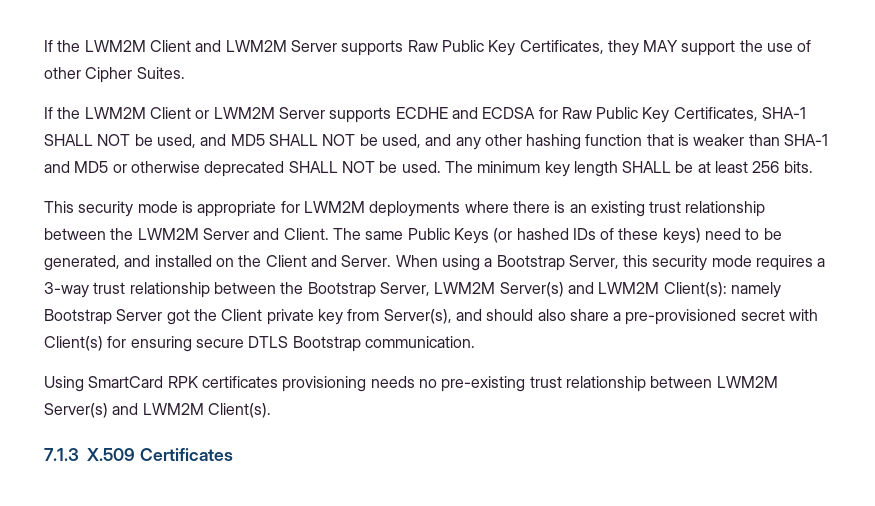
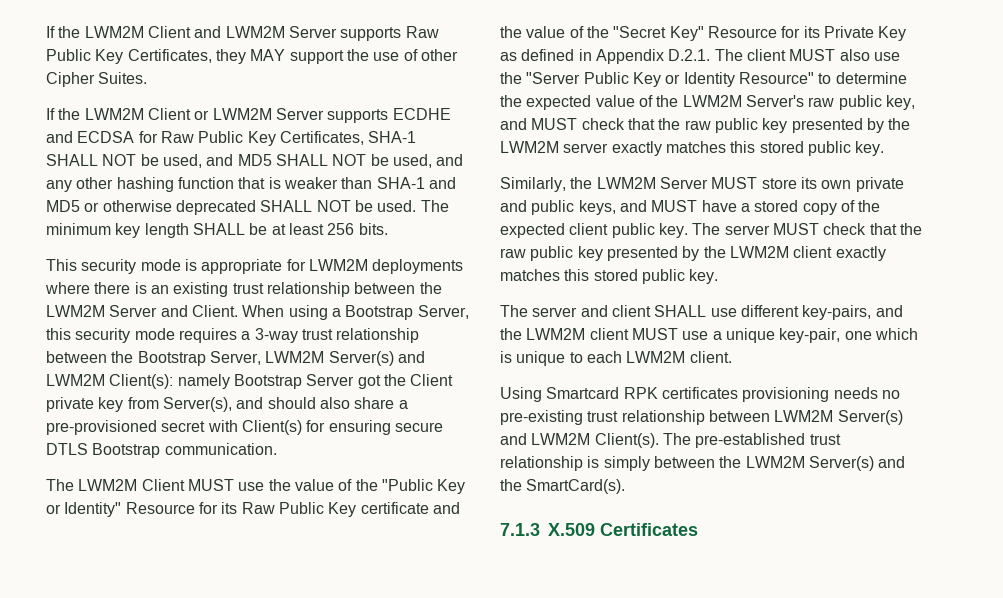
[332,228,782,244] [44,255,392,271] The same Public Keys (or hashed IDs of these keys) need to be generated, and installed on the Client and Server. -> (238, 311) none
(475, 342) none -> [46,479,466,494] [46,502,460,517] [500,26,907,41] [500,49,900,64] [500,72,907,87] [500,95,915,110] [500,118,911,133] [500,141,885,156] [500,177,904,192] [500,200,881,215] [500,223,922,238] [500,246,886,261] [500,269,719,284] [500,305,903,320] [500,328,918,343] [500,351,732,366] // The LWM2M Client MUST use the value of the "Public Key or Identity" Resource for its Raw Public Key certificate and the value of the "Secret Key" Resource for its Private Key as defined in Appendix D.2.1. The client MUST also use the "Server Public Key or Identity Resource" to determine the expected value of the LWM2M Server's raw public key, and MUST check that the raw public key presented by the LWM2M server exactly matches this stored public key. // Similarly, the LWM2M Server MUST store its own private and public keys, and MUST have a stored copy of the expected client public key. The server MUST check that the raw public key presented by the LWM2M client exactly matches this stored public key. // The server and client SHALL use different key-pairs, and the LWM2M client MUST use a unique key-pair, one which is unique to each LWM2M client.
[88,376,164,388] SmartCard -> [546,387,620,399] Smartcard
(271, 410) none -> [662,433,841,448] [500,456,906,471] [500,479,626,494] The pre-established trust relationship is simply between the LWM2M Server(s) and the SmartCard(s).

